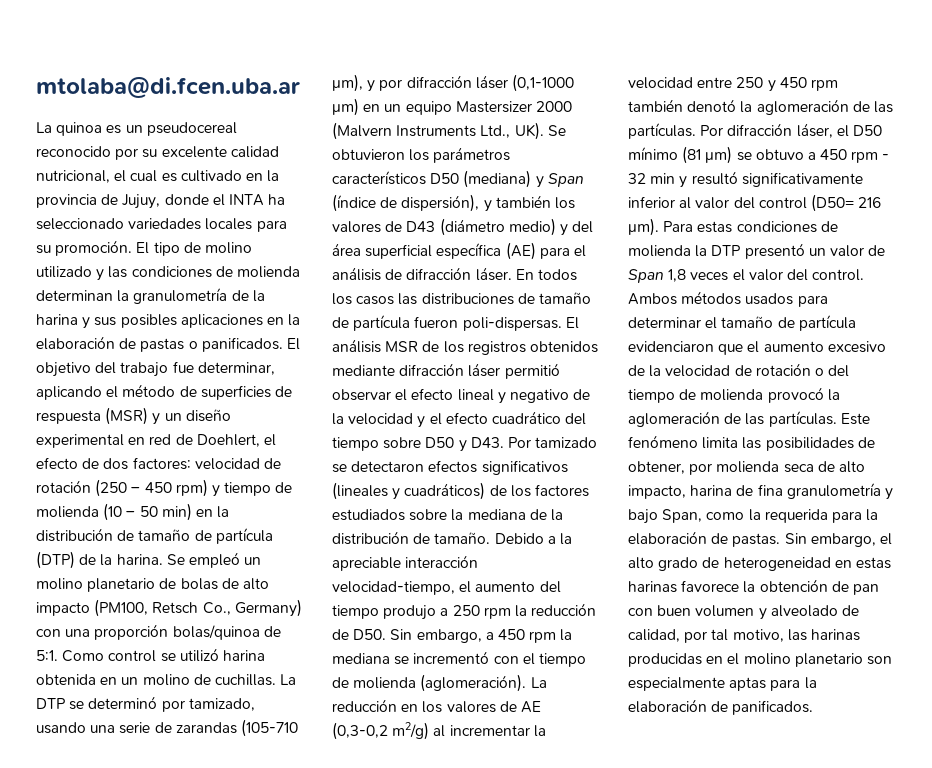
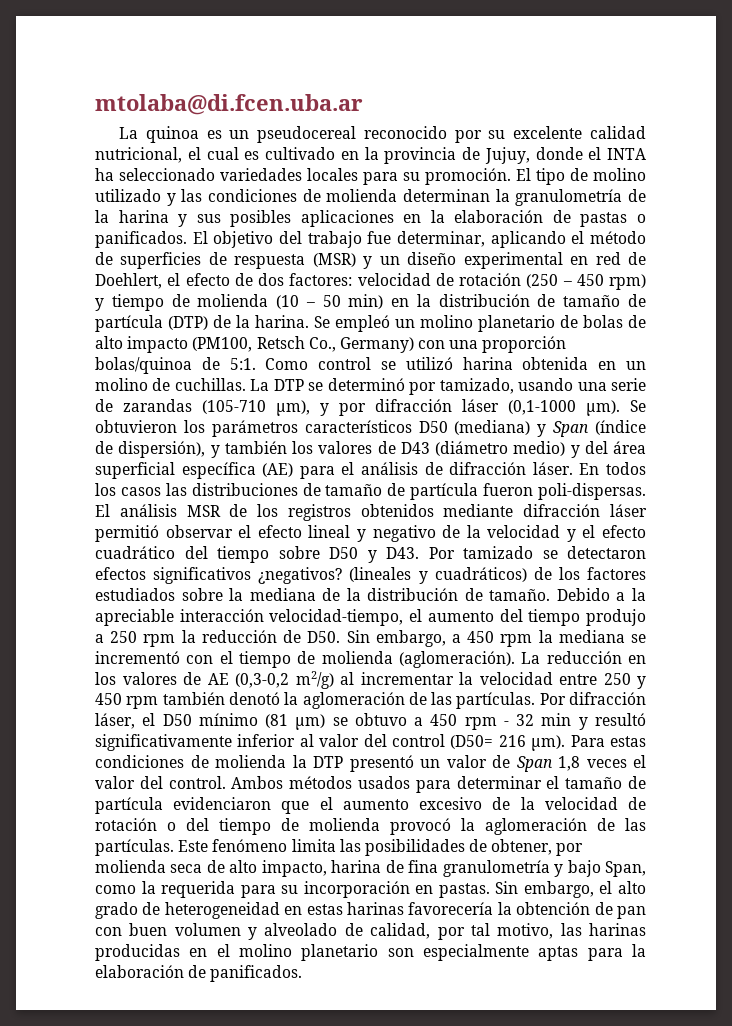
[332,98,572,116] [332,122,544,140] μm) en un equipo Mastersizer 2000 (Malvern Instruments Ltd., UK). -> [586,400,620,416] μm).
(568, 467) none -> [258,567,343,584] ¿negativos?
[866,509,879,521] [628,531,729,545] la elaboración de -> [281,881,434,898] su incorporación en
[681,580,740,592] favorece -> [408,902,494,915] favorecería

